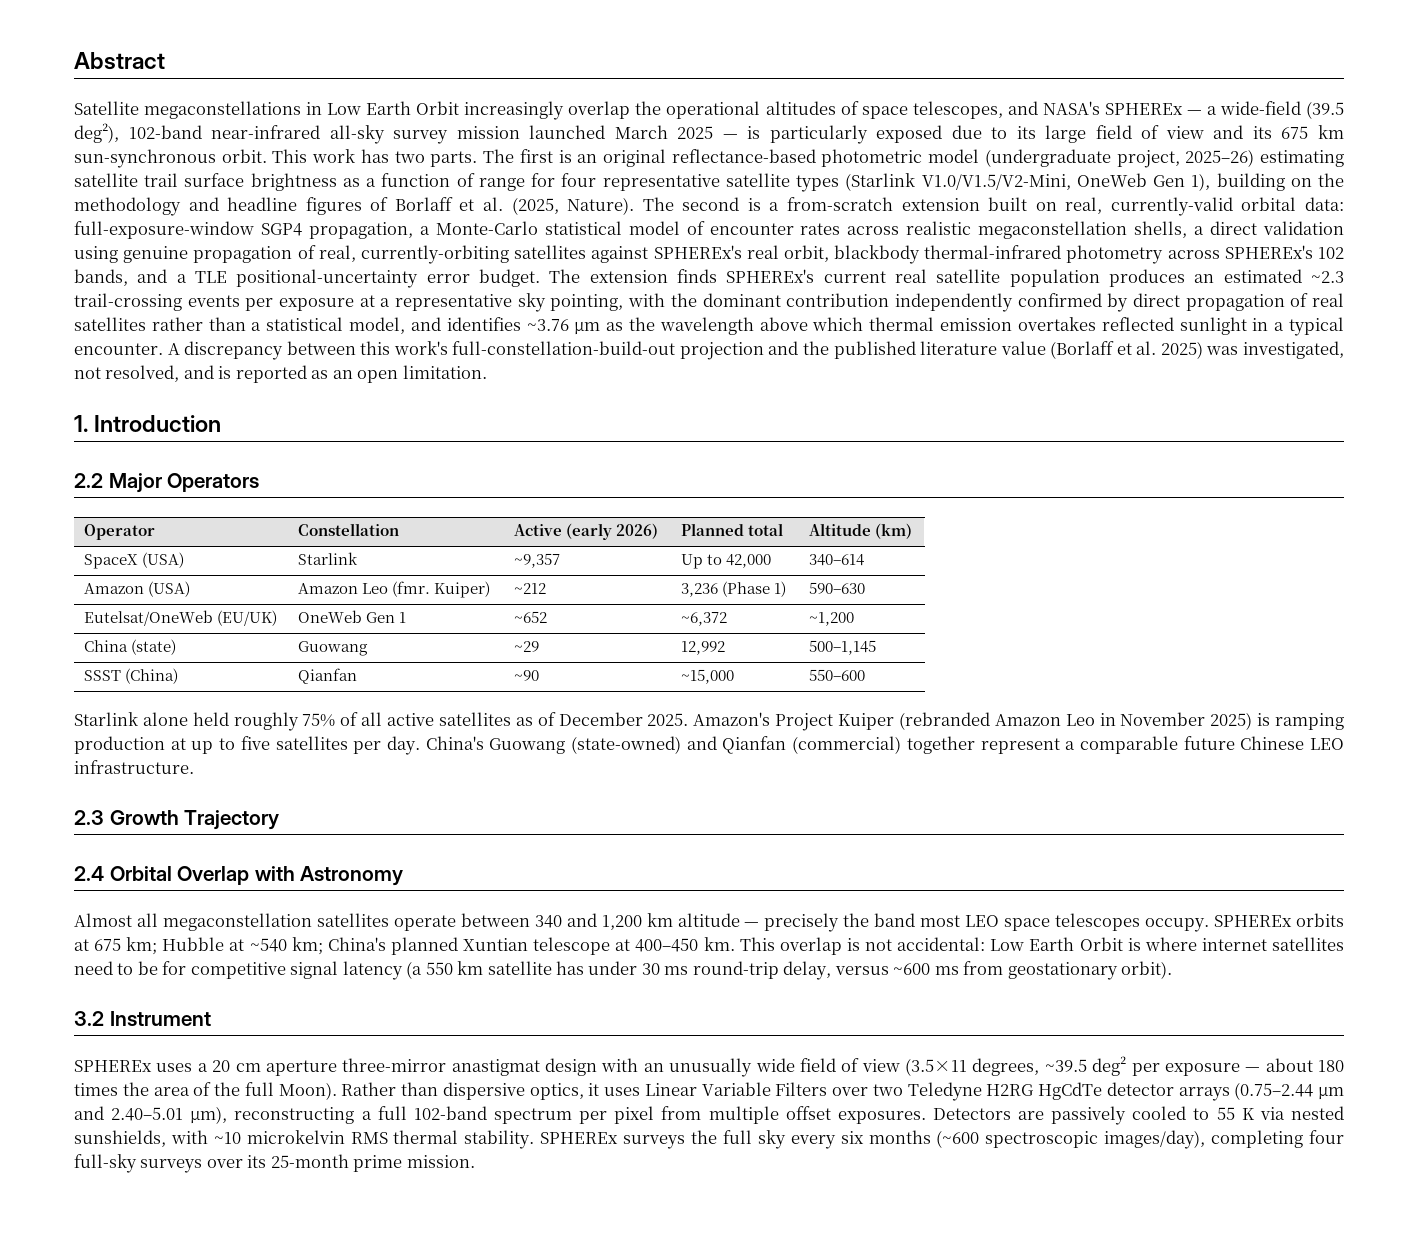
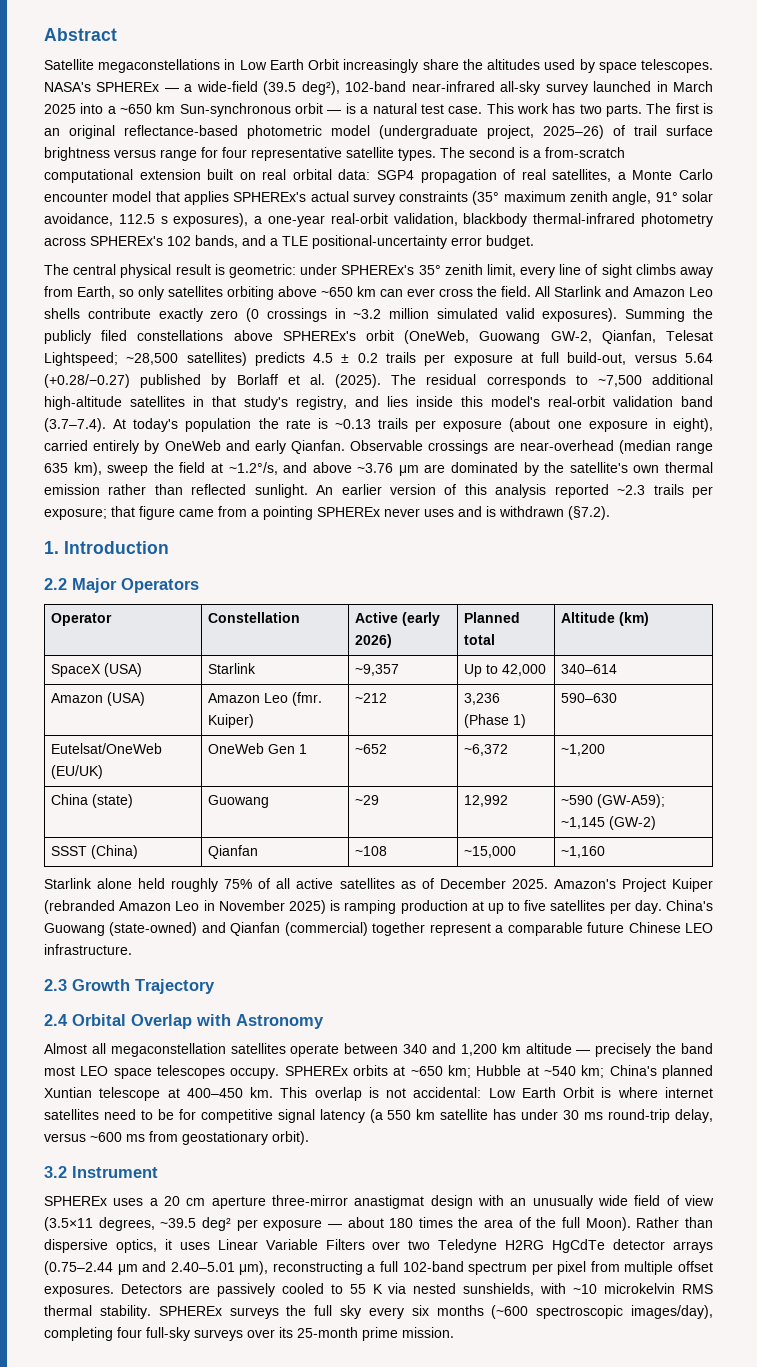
[568,101,1038,119] overlap the operational altitudes of space telescopes, and -> [422,59,714,73] share the altitudes used by space telescopes.
[456,125,1344,144] [74,149,267,168] mission launched March 2025 — is particularly exposed due to its large field of view and its 675 km sun-synchronous orbit. -> [593,81,713,92] [44,103,483,117] launched in March 2025 into a ~650 km Sun-synchronous orbit — is a natural test case.
[1259,150,1344,167] [74,173,138,187] estimating satellite -> [613,125,625,136] of
[342,173,475,187] as a function of -> [114,149,156,158] versus
[796,173,1344,192] [74,197,635,216] types (Starlink V1.0/V1.5/V2-Mini, OneWeb Gen 1), building on the methodology and headline figures of Borlaff et al. (2025, Nature). -> [398,148,436,161] types.
(893, 204) none -> [44,169,133,183] computational
[1065,197,1344,216] [74,221,1344,239] [74,245,829,264] real, currently-valid orbital data: full-exposure-window SGP4 propagation, a Monte-Carlo statistical model of encounter rates across realistic megaconstellation shells, a direct validation using genuine propagation of real, currently-orbiting satellites against SPHEREx's real orbit, -> [262,169,713,183] [44,191,713,205] [44,213,458,227] real orbital data: SGP4 propagation of real satellites, a Monte Carlo encounter model that applies SPHEREx's actual survey constraints (35° maximum zenith angle, 91° solar avoidance, 112.5 s exposures), a one-year real-orbit validation,
[549,269,1344,287] [74,293,1345,312] [74,317,1344,336] [74,341,1345,360] [74,365,487,383] The extension finds SPHEREx's current real satellite population produces an estimated ~2.3 trail-crossing events per exposure at a representative sky pointing, with the dominant contribution independently confirmed by direct propagation of real satellites rather than a statistical model, and identifies ~3.76 μm as the wavelength above which thermal emission overtakes reflected sunlight in a typical encounter. A discrepancy between this work's full-constellation-build-out projection and the published literature value (Borlaff et al. 2025) was investigated, not resolved, and is reported as an open limitation. -> [44,264,713,278] [44,286,713,300] [44,308,713,322] [44,330,713,344] [44,352,714,366] [44,374,713,388] [44,396,713,410] [44,418,713,432] [44,440,713,454] [44,462,713,476] [44,484,714,498] [44,506,610,520] // The central physical result is geometric: under SPHEREx's 35° zenith limit, every line of sight climbs away from Earth, so only satellites orbiting above ~650 km can ever cross the field. All Starlink and Amazon Leo shells contribute exactly zero (0 crossings in ~3.2 million simulated valid exposures). Summing the publicly filed constellations above SPHEREx's orbit (OneWeb, Guowang GW-2, Qianfan, Telesat Lightspeed; ~28,500 satellites) predicts 4.5 ± 0.2 trails per exposure at full build-out, versus 5.64 (+0.28/−0.27) published by Borlaff et al. (2025). The residual corresponds to ~7,500 additional high-altitude satellites in that study's registry, and lies inside this model's real-orbit validation band (3.7–7.4). At today's population the rate is ~0.13 trails per exposure (about one exposure in eight), carried entirely by OneWeb and early Qianfan. Observable crossings are near-overhead (median range 635 km), sweep the field at ~1.2°/s, and above ~3.76 μm are dominated by the satellite's own thermal emission rather than reflected sunlight. An earlier version of this analysis reported ~2.3 trails per exposure; that figure came from a pointing SPHEREx never uses and is withdrawn (§7.2).
[808,640,876,655] 500–1,145 -> [561,794,666,808] [561,816,657,830] ~590 (GW-A59); ~1,145 (GW-2)
[513,670,539,681] ~90 -> [355,846,388,856] ~108
[808,669,865,681] 550–600 -> [561,846,606,858] ~1,160
[94,938,122,951] 675 -> [410,1066,443,1076] ~650

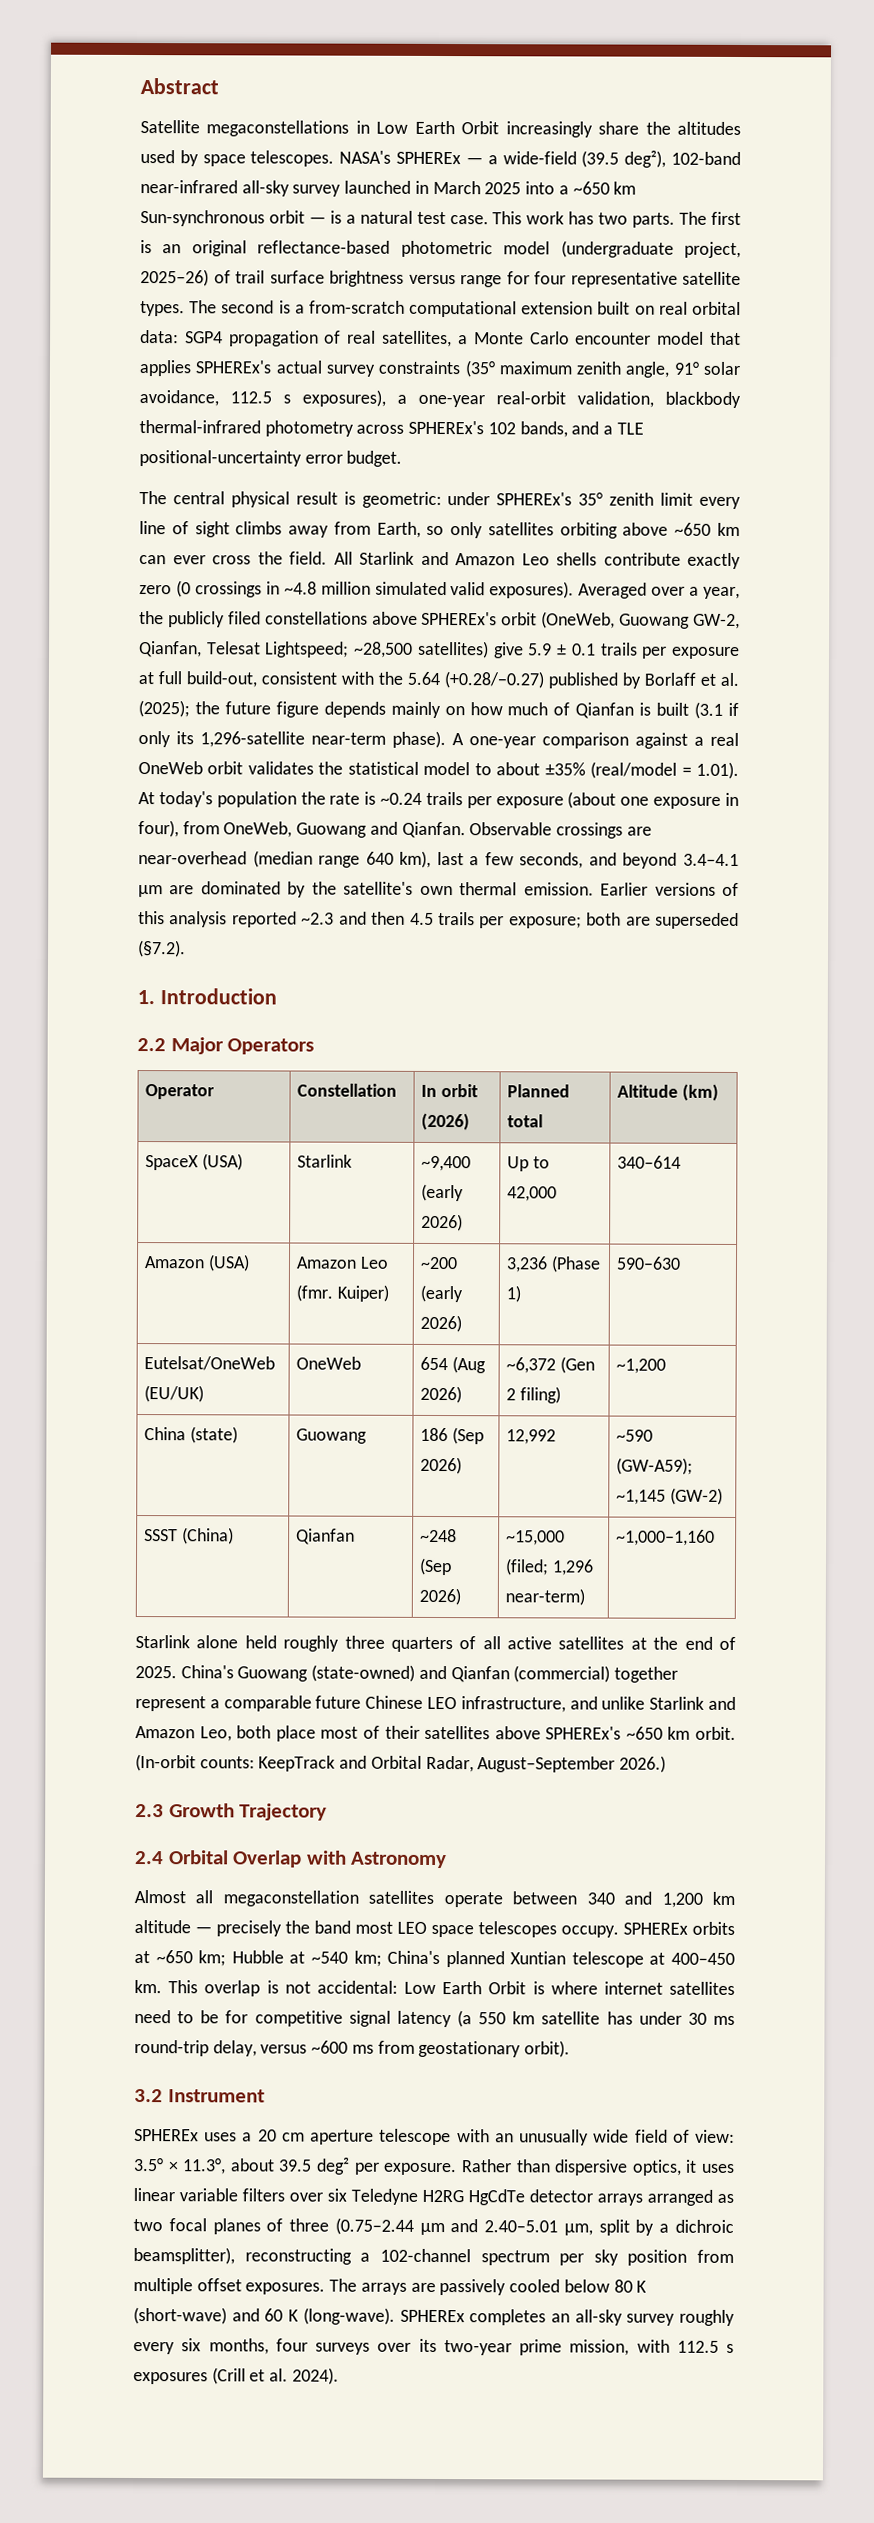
[486,264,516,277] limit, -> [660,492,694,506] limit
[353,309,382,319] ~3.2 -> [283,581,317,595] ~4.8
[625,308,686,322] Summing -> [578,582,740,599] Averaged over a year,
[254,352,378,366] predicts 4.5 ± 0.2 -> [493,642,596,659] give 5.9 ± 0.1
[634,354,677,363] versus -> [261,671,403,685] consistent with the
[335,374,713,388] [44,396,713,410] [44,418,106,432] (2025). The residual corresponds to ~7,500 additional high-altitude satellites in that study's registry, and lies inside this model's real-orbit validation band (3.7–7.4). -> [138,700,740,719] [138,730,739,749] [138,761,739,779] (2025); the future figure depends mainly on how much of Qianfan is built (3.1 if only its 1,296-satellite near-term phase). A one-year comparison against a real OneWeb orbit validates the statistical model to about ±35% (real/model = 1.01).
[334,419,371,429] ~0.13 -> [380,792,423,805] ~0.24
[672,418,713,432] [44,440,286,454] eight), carried entirely by OneWeb and early -> [138,820,398,838] four), from OneWeb, Guowang and
[44,462,394,476] 635 km), sweep the field at ~1.2°/s, and above ~3.76 -> [365,850,739,869] 640 km), last a few seconds, and beyond 3.4–4.1
[44,484,436,498] emission rather than reflected sunlight. An earlier version -> [523,882,716,896] emission. Earlier versions
[653,484,714,498] [44,506,564,520] trails per exposure; that figure came from a pointing SPHEREx never uses and is withdrawn -> [338,911,739,929] and then 4.5 trails per exposure; both are superseded
[355,612,441,626] [355,634,393,648] Active (early 2026) -> [421,1084,478,1098] [421,1112,471,1131] In orbit (2026)
[355,664,400,676] ~9,357 -> [421,1155,472,1172] [421,1183,465,1202] [421,1213,464,1232] ~9,400 (early 2026)
[355,693,388,703] ~212 -> [420,1256,459,1270] [420,1284,464,1303] [420,1314,463,1333] ~200 (early 2026)
[268,744,308,754] [355,744,388,754] [464,744,509,756] Gen 1 | ~652 | ~6,372 -> [420,1356,486,1374] [420,1385,463,1404] [506,1356,595,1374] [506,1386,561,1404] | 654 (Aug 2026) | ~6,372 (Gen 2 filing)
[355,795,380,805] ~29 -> [420,1427,484,1445] [420,1456,463,1475] 186 (Sep 2026)
[355,846,388,856] [464,846,517,858] [561,846,606,858] ~108 | ~15,000 | ~1,160 -> [420,1528,458,1543] [419,1557,453,1576] [419,1587,462,1606] [506,1530,566,1546] [505,1558,594,1576] [505,1588,586,1606] [616,1529,716,1546] ~248 (Sep 2026) | ~15,000 (filed; 1,296 near-term) | ~1,000–1,160
[224,879,253,889] 75% -> [344,1635,453,1653] three quarters
[400,878,713,892] [44,900,662,914] as of December 2025. Amazon's Project Kuiper (rebranded Amazon Leo in November 2025) is ramping production at up to five satellites per day. -> [630,1636,737,1650] [135,1666,177,1679] at the end of 2025.
[44,944,132,955] infrastructure. -> [460,1696,736,1713] [135,1725,736,1742] [135,1754,667,1773] infrastructure, and unlike Starlink and Amazon Leo, both place most of their satellites above SPHEREx's ~650 km orbit. (In-orbit counts: KeepTrack and Orbital Radar, August–September 2026.)
[272,1195,473,1209] three-mirror anastigmat design -> [379,2128,452,2146] telescope
[685,1195,714,1206] [44,1217,631,1231] view (3.5×11 degrees, ~39.5 deg² per exposure — about 180 times the area of the full Moon). -> [695,2129,736,2143] [133,2156,458,2176] view: 3.5° × 11.3°, about 39.5 deg² per exposure.
[217,1239,431,1250] Linear Variable Filters over two -> [133,2188,347,2202] linear variable filters over six
[44,1261,587,1275] (0.75–2.44 μm and 2.40–5.01 μm), reconstructing a full 102-band spectrum per pixel -> [647,2189,734,2206] [133,2217,734,2236] [133,2246,688,2266] arranged as two focal planes of three (0.75–2.44 μm and 2.40–5.01 μm, split by a dichroic beamsplitter), reconstructing a 102-channel spectrum per sky position
[120,1284,182,1294] Detectors -> [329,2278,407,2295] The arrays
[330,1283,714,1296] [44,1305,713,1319] [44,1327,454,1341] to 55 K via nested sunshields, with ~10 microkelvin RMS thermal stability. SPHEREx surveys the full sky every six months (~600 spectroscopic images/day), completing four full-sky surveys over its 25-month prime mission. -> [563,2279,648,2293] [133,2306,735,2326] [133,2338,734,2356] [133,2367,339,2385] below 80 K (short-wave) and 60 K (long-wave). SPHEREx completes an all-sky survey roughly every six months, four surveys over its two-year prime mission, with 112.5 s exposures (Crill et al. 2024).

